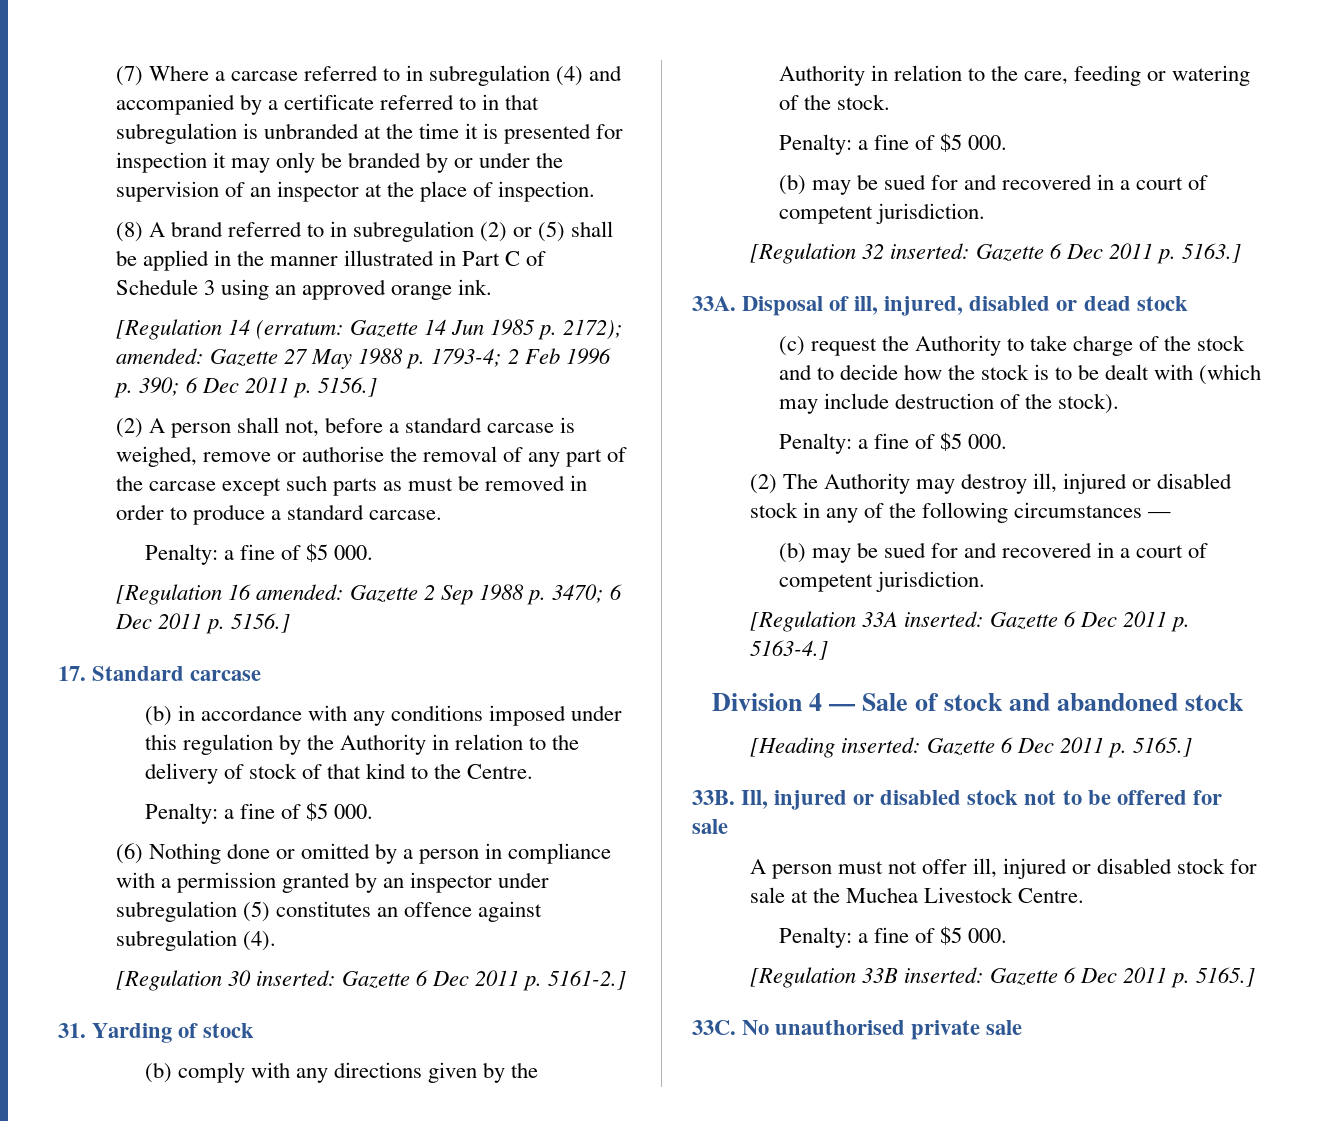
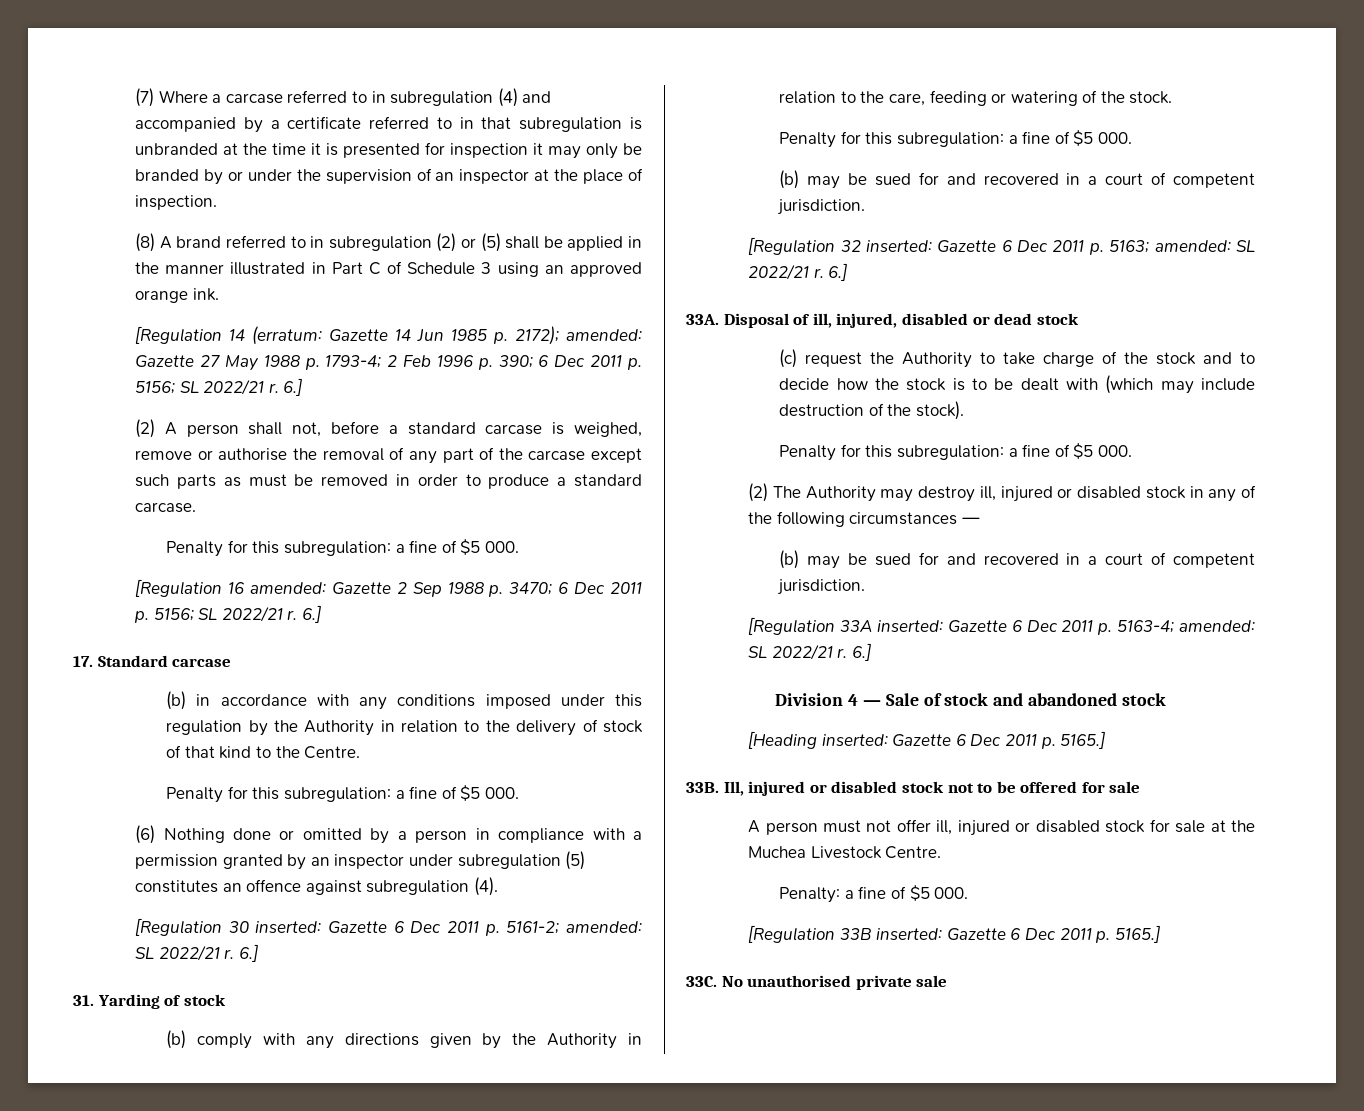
[318,377,378,397] 5156.] -> [135,378,303,396] 5156; SL 2022/21 r. 6.]
[144,544,218,565] Penalty: -> [166,540,391,557] Penalty for this subregulation:
[230,613,290,633] 5156.] -> [153,605,322,623] 5156; SL 2022/21 r. 6.]
[144,803,218,824] Penalty: -> [166,786,391,803] Penalty for this subregulation:
[548,970,627,990] 5161-2.] -> [506,921,643,934] [135,944,258,962] 5161-2; amended: SL 2022/21 r. 6.]
[778,134,852,155] Penalty: -> [779,131,1004,148] Penalty for this subregulation:
[1182,243,1242,263] 5163.] -> [1109,240,1255,253] [748,263,848,281] 5163; amended: SL 2022/21 r. 6.]
[778,433,852,454] Penalty: -> [779,444,1004,461] Penalty for this subregulation:
[749,640,828,660] 5163-4.] -> [1117,620,1256,633] [748,643,871,661] 5163-4; amended: SL 2022/21 r. 6.]

